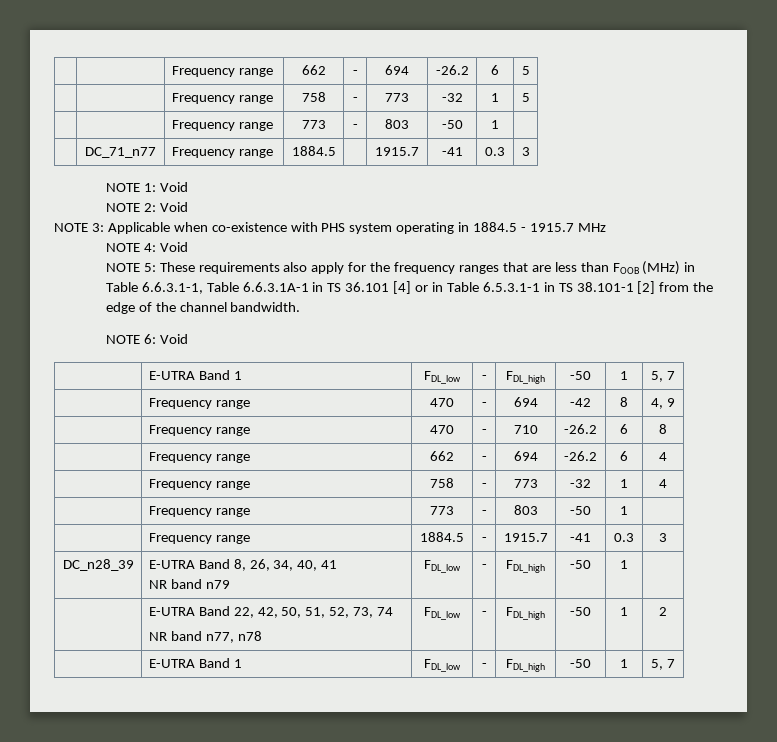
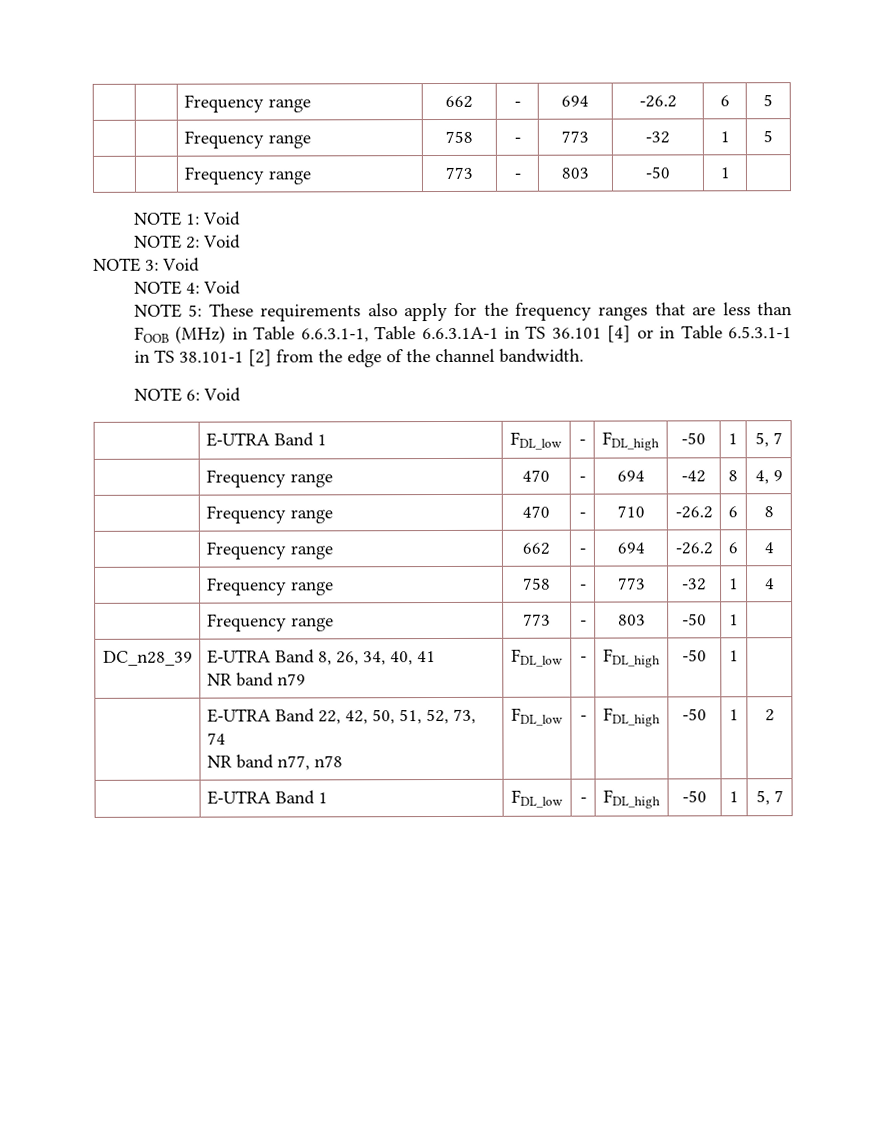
[85,147,156,158] [171,147,273,158] [291,146,336,156] [375,147,419,156] [441,147,463,156] [485,147,505,156] [521,147,530,156] // | DC_71_n77 | Frequency range | 1884.5 | | 1915.7 | -41 | 0.3 | 3 -> (730, 173) none
[107,222,606,234] Applicable when co-existence with PHS system operating in 1884.5 - 1915.7 MHz -> [162,257,200,272] Void
[148,533,250,544] [420,532,464,542] [481,537,487,542] [503,533,548,542] [570,533,591,542] [614,533,634,542] [659,533,667,542] // | Frequency range | 1884.5 | - | 1915.7 | -41 | 0.3 | 3 -> (739, 620) none

